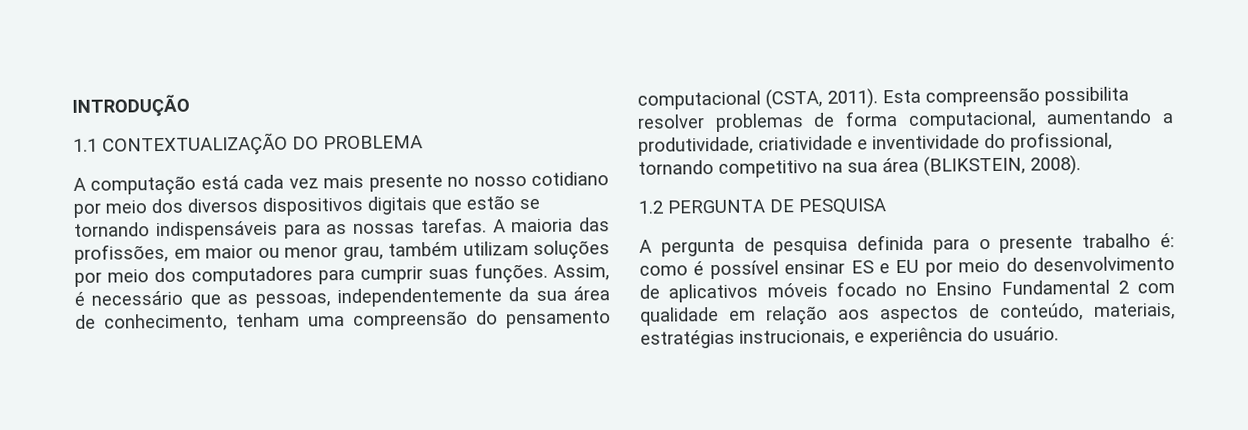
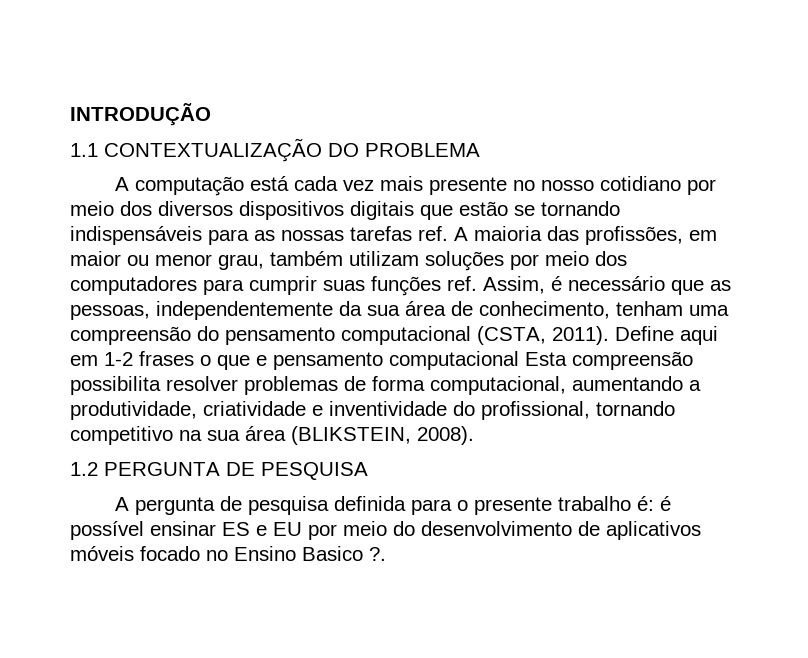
[420,217,487,234] tarefas. -> [350,226,448,241] tarefas ref.
[474,262,548,284] funções. -> [371,276,477,296] funções ref.
(878, 98) none -> [615,326,718,345] [70,351,519,370] Define aqui em 1-2 frases o que e pensamento computacional
[639,265,688,276] como -> (655, 503) none
[1000,279,1175,295] [640,303,1176,326] [640,326,1059,349] Fundamental 2 com qualidade em relação aos aspectos de conteúdo, materiais, estratégias instrucionais, e experiência do usuário. -> [302,546,386,561] Basico ?.

